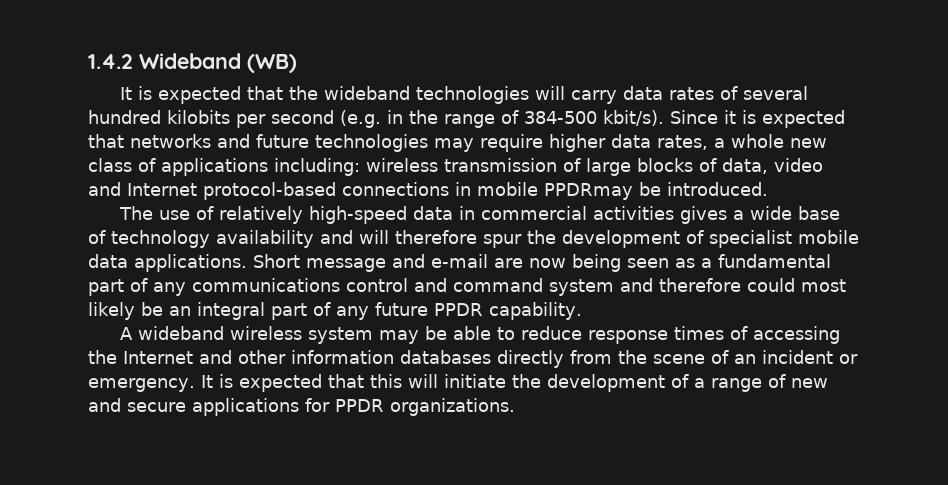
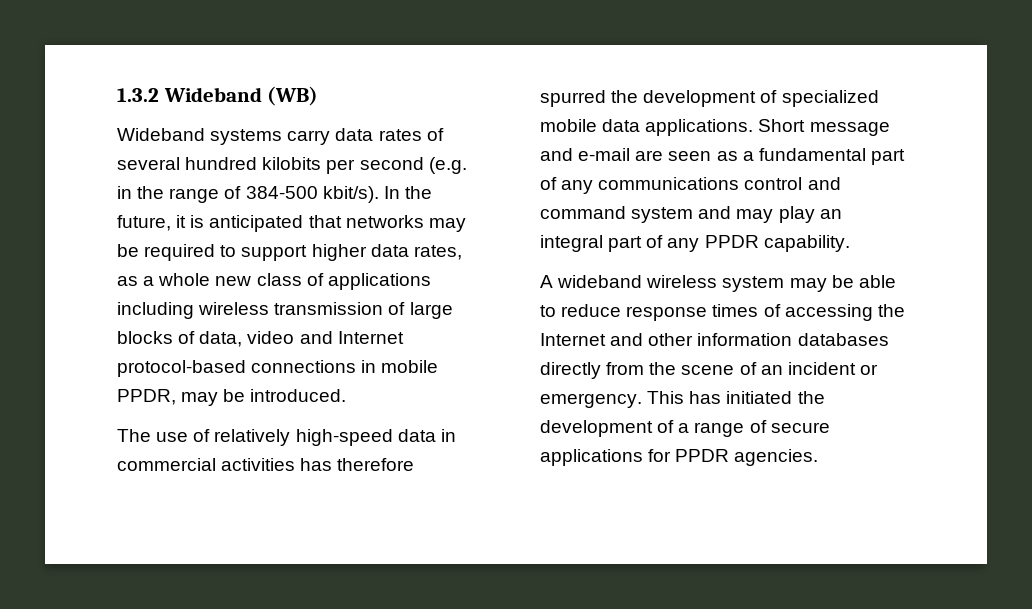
[88,54,133,69] 1.4.2 -> [117,88,159,102] 1.3.2
[119,86,565,104] It is expected that the wideband technologies will -> [117,128,283,145] Wideband systems
[670,110,718,124] Since -> [383,186,432,199] [117,215,171,231] In the future,
[762,110,845,128] expected -> [209,215,304,232] anticipated
[217,134,543,152] and future technologies may require -> [428,218,466,232] [117,244,308,261] may be required to support
(708, 142) none -> [117,276,138,286] as
[274,158,360,176] including: -> [117,302,194,319] including
[544,183,633,200] PPDRmay -> [117,389,219,406] PPDR, may
[679,206,840,224] [88,230,792,248] gives a wide base of technology availability and will therefore spur the development of specialist -> [300,458,415,471] [540,90,879,107] has therefore spurred the development of specialized
[529,254,621,272] now being -> (664, 155) none
[659,278,846,292] [88,302,163,320] therefore could most likely be -> [736,206,815,223] may play
[375,302,428,316] future -> (700, 245) none
[200,374,506,392] It is expected that this will initiate -> [647,391,793,404] This has initiated
[790,378,828,388] [88,398,121,412] new and -> (767, 426) none
[390,398,515,416] organizations. -> [734,449,819,466] agencies.

